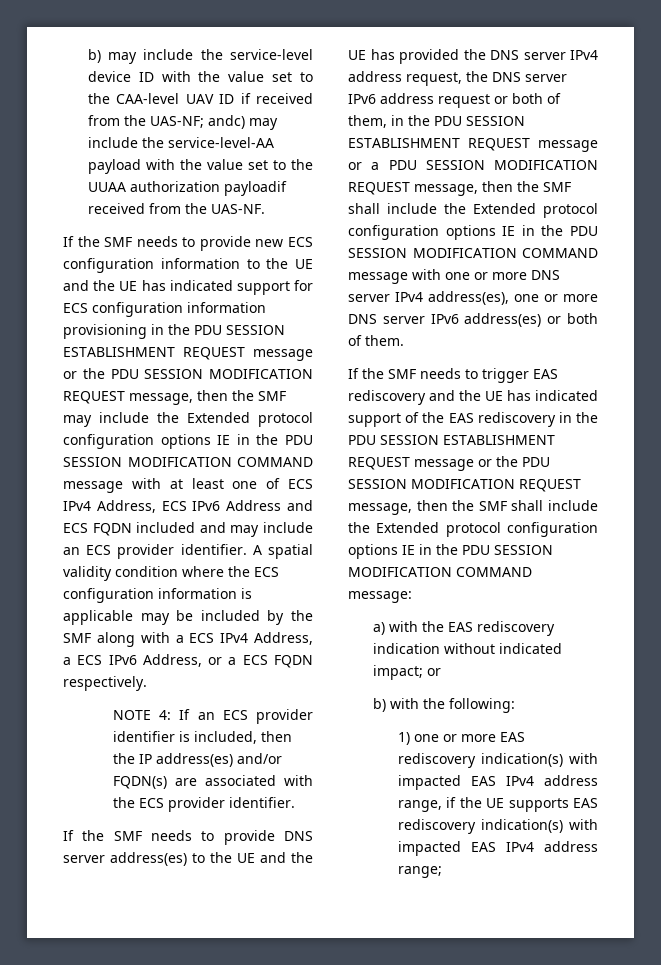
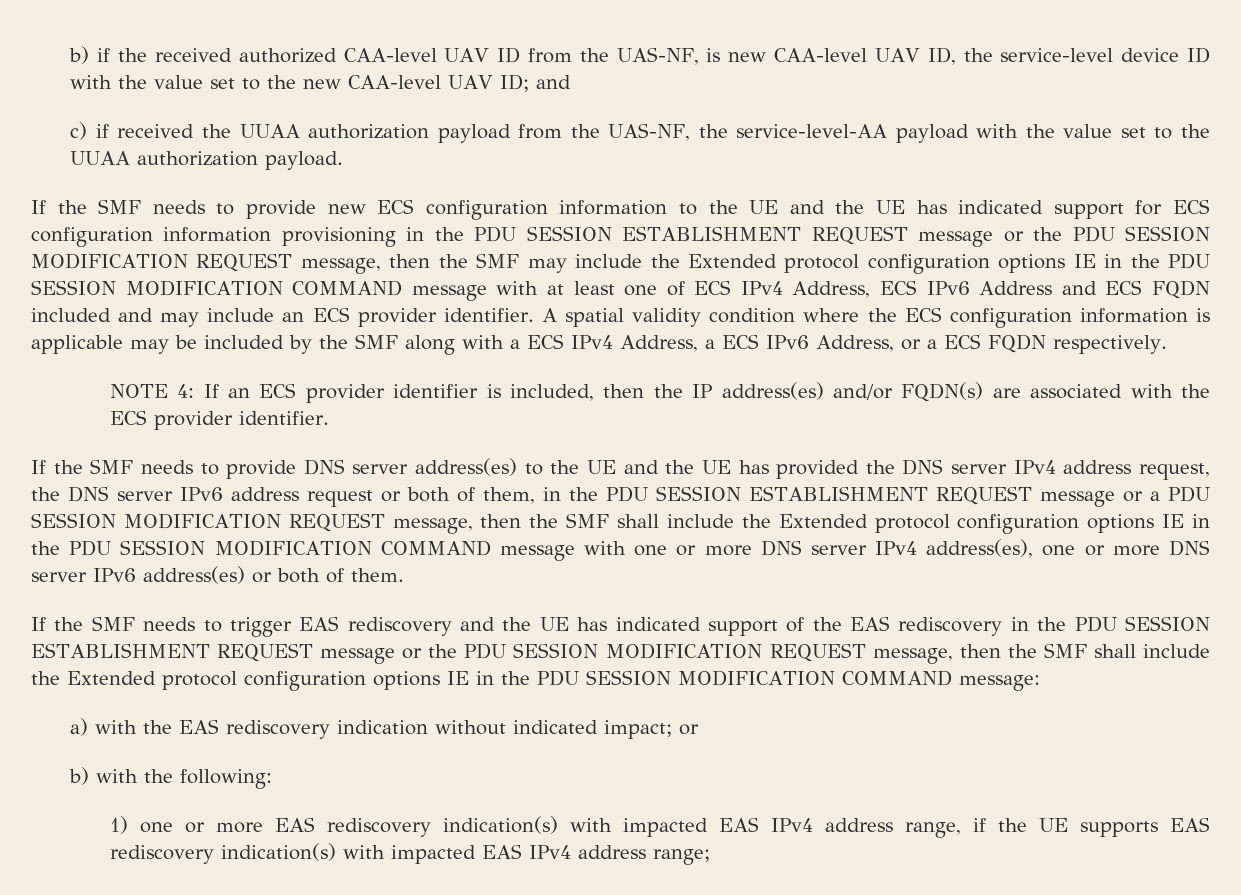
[87,49,194,64] b) may include -> [69,46,956,65] b) if the received authorized CAA-level UAV ID from the UAS-NF, is new CAA-level UAV ID,
[116,93,313,104] [87,115,278,130] [87,137,138,148] CAA-level UAV ID if received from the UAS-NF; andc) may include -> [303,74,572,92] [70,122,691,143] new CAA-level UAV ID; and // c) if received the UUAA authorization payload from the UAS-NF,
[223,181,287,196] [87,203,265,214] payloadif received from the UAS-NF. -> [265,151,344,170] payload.

